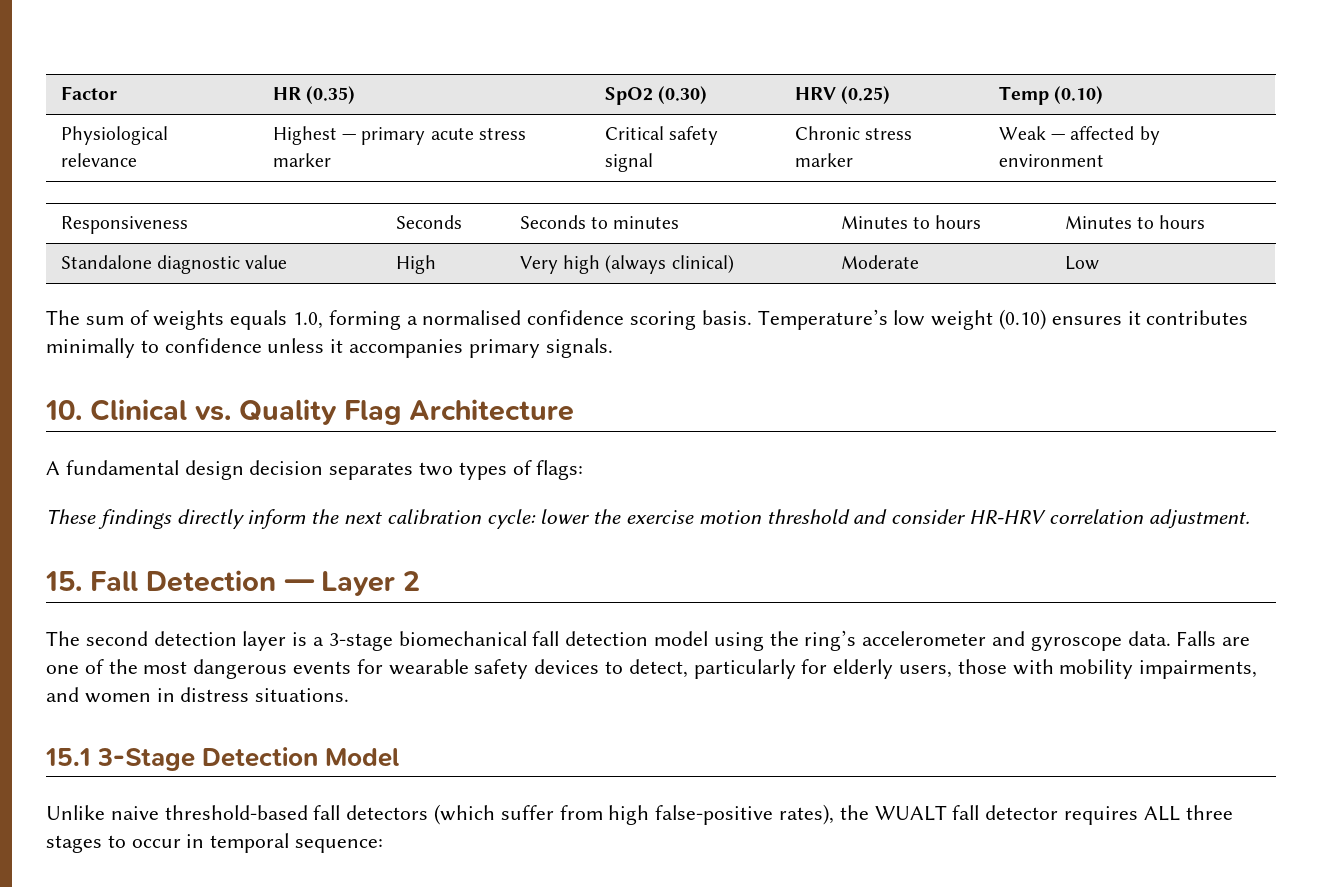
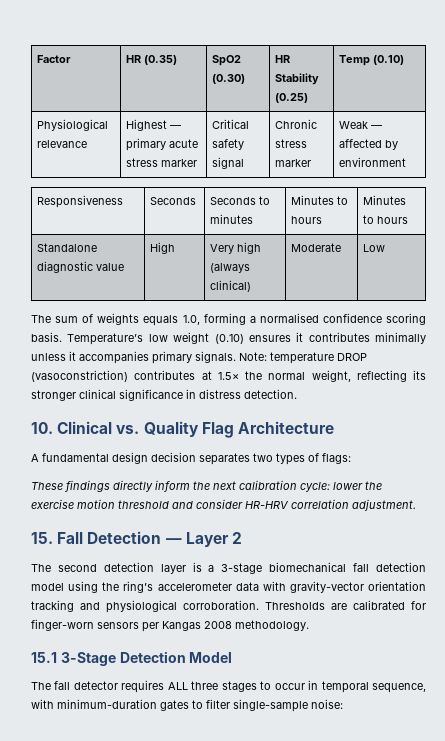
[794,87,836,100] HRV -> [275,55,291,63] [275,73,320,85] HR Stability
[140,338,262,353] to confidence -> (426, 338) none
(613, 348) none -> [239,352,367,364] [31,370,426,382] [31,389,297,401] Note: temperature DROP (vasoconstriction) contributes at 1.5× the normal weight, reflecting its stronger clinical significance in distress detection.
[992,631,1251,651] [46,659,1258,679] [46,687,350,703] [45,747,400,771] [46,804,947,825] and gyroscope data. Falls are one of the most dangerous events for wearable safety devices to detect, particularly for elderly users, those with mobility impairments, and women in distress situations. // 15.1 3-Stage Detection Model // Unlike naive threshold-based fall detectors (which suffer from high false-positive rates), the WUALT -> [235,581,426,593] [31,600,426,613] [31,619,309,632] [31,651,233,666] [31,682,51,690] data with gravity-vector orientation tracking and physiological corroboration. Thresholds are calibrated for finger-worn sensors per Kangas 2008 methodology. // 15.1 3-Stage Detection Model // The
[295,839,384,853] sequence: -> [372,683,427,693] [31,699,343,712] sequence, with minimum-duration gates to filter single-sample noise:

